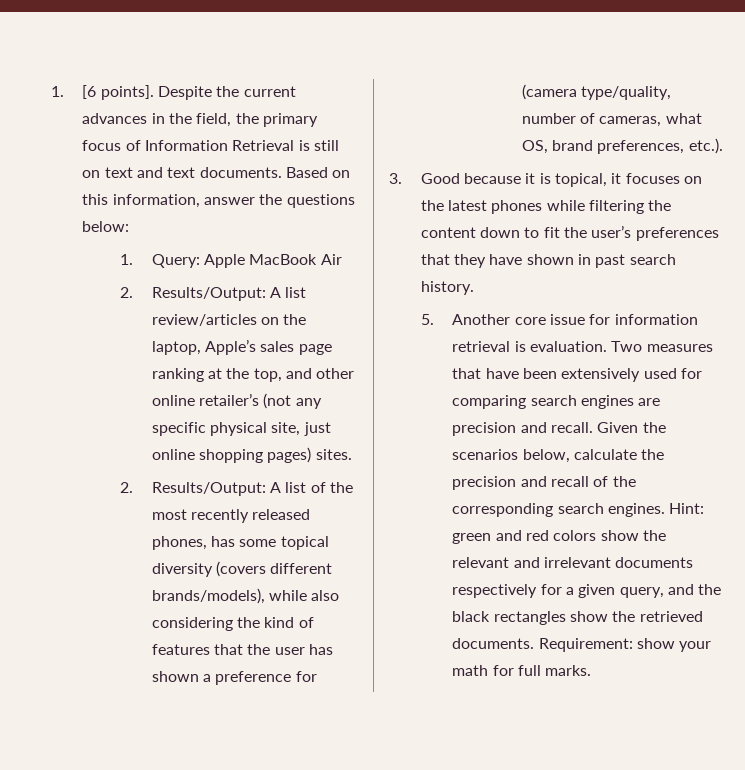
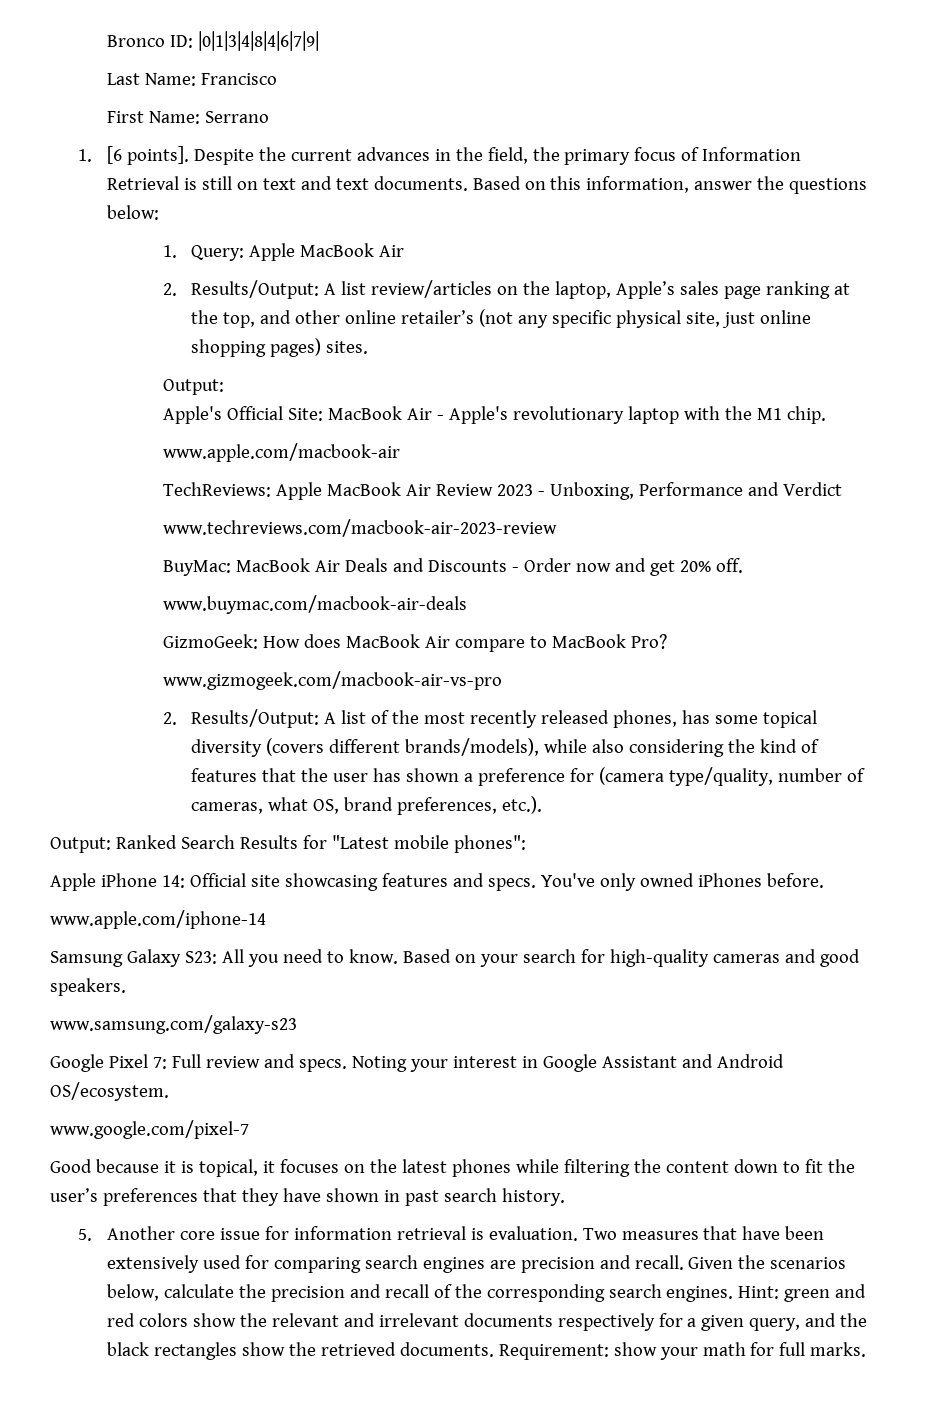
(50, 91) none -> [106,31,319,51] [106,73,277,86] [106,111,269,124] Bronco ID: |0|1|3|4|8|4|6|7|9| // Last Name: Francisco // First Name: Serrano //
(352, 454) none -> [163,379,225,395] [163,406,827,424] [163,443,401,462] [163,482,843,500] [163,519,558,537] [163,558,744,576] [163,595,468,614] [163,634,668,652] [163,671,503,690] // Output: // Apple's Official Site: MacBook Air - Apple's revolutionary laptop with the M1 chip. // www.apple.com/macbook-air // TechReviews: Apple MacBook Air Review 2023 - Unboxing, Performance and Verdict // www.techreviews.com/macbook-air-2023-review // BuyMac: MacBook Air Deals and Discounts - Order now and get 20% off. // www.buymac.com/macbook-air-deals // GizmoGeek: How does MacBook Air compare to MacBook Pro? // www.gizmogeek.com/macbook-air-vs-pro
[389,173,402,184] 3. -> [50,835,526,853] [50,873,824,891] [50,910,266,929] [50,949,860,967] [50,978,126,996] [50,1015,297,1034] [50,1054,784,1072] [50,1082,169,1101] [50,1120,249,1139] Output: Ranked Search Results for "Latest mobile phones": // Apple iPhone 14: Official site showcasing features and specs. You've only owned iPhones before. // www.apple.com/iphone-14 // Samsung Galaxy S23: All you need to know. Based on your search for high-quality cameras and good speakers. // www.samsung.com/galaxy-s23 // Google Pixel 7: Full review and specs. Noting your interest in Google Assistant and Android OS/ecosystem. // www.google.com/pixel-7 //

